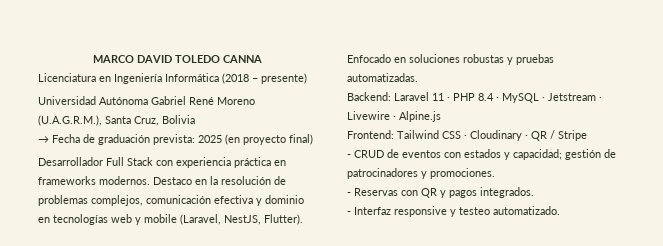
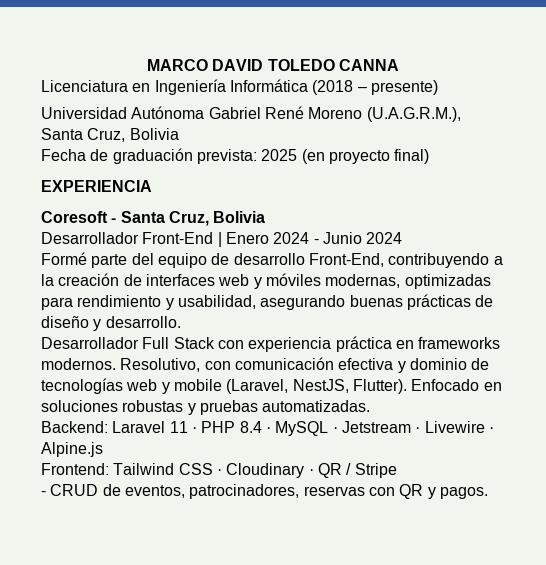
[38,136,49,143] → -> (179, 134) none
(313, 139) none -> [41,180,152,192] [41,211,266,226] [41,232,403,247] [41,252,503,268] [41,273,491,289] [41,294,494,310] [41,316,181,331] // EXPERIENCIA // Coresoft - Santa Cruz, Bolivia // Desarrollador Front-End | Enero 2024 - Junio 2024 // Formé parte del equipo de desarrollo Front-End, contribuyendo a la creación de interfaces web y móviles modernas, optimizadas para rendimiento y usabilidad, asegurando buenas prácticas de diseño y desarrollo.
[153,176,286,185] [38,195,143,206] Destaco en la resolución de problemas complejos, -> [120,358,231,372] Resolutivo, con
[38,217,50,223] en -> [471,358,490,370] de
[402,149,616,160] [347,168,495,179] [347,187,534,198] [347,206,560,217] eventos con estados y capacidad; gestión de patrocinadores y promociones. // - Reservas con QR y pagos integrados. // - Interfaz responsive y testeo automatizado. -> [124,484,488,499] eventos, patrocinadores, reservas con QR y pagos.

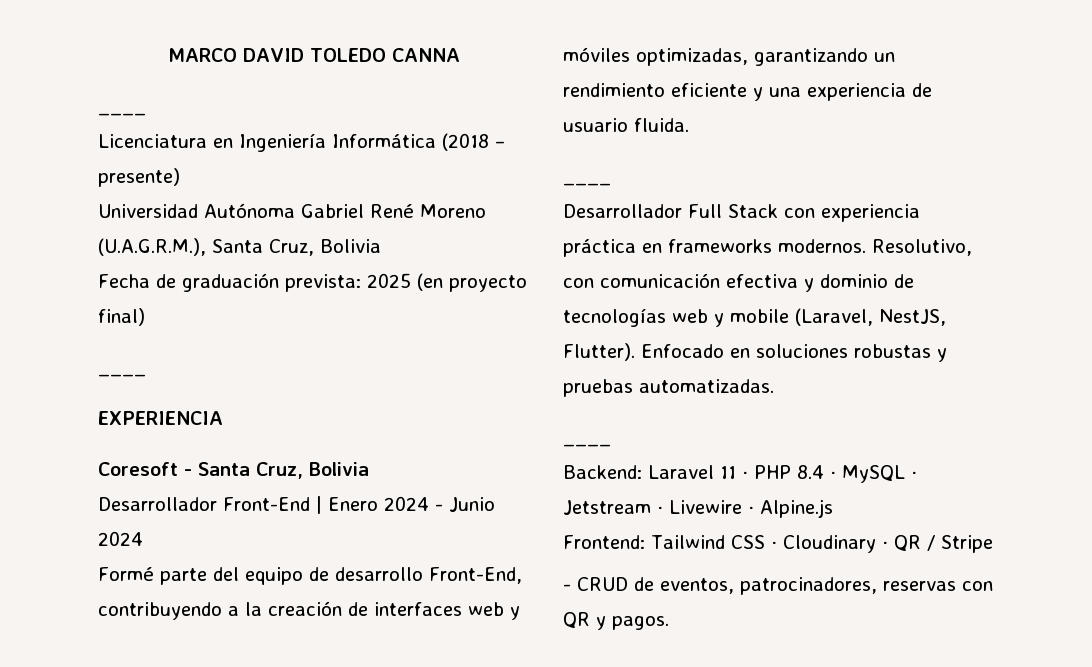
(399, 65) none -> [98,113,146,116] // ____
(430, 156) none -> [98,374,146,377] // ____
[325,274,491,289] [41,294,494,310] [41,316,181,331] modernas, optimizadas para rendimiento y usabilidad, asegurando buenas prácticas de diseño y desarrollo. -> [636,48,895,66] [563,83,932,101] [563,118,689,132] [563,183,611,186] optimizadas, garantizando un rendimiento eficiente y una experiencia de usuario fluida. // ____
(371, 406) none -> [563,444,611,447] // ____

